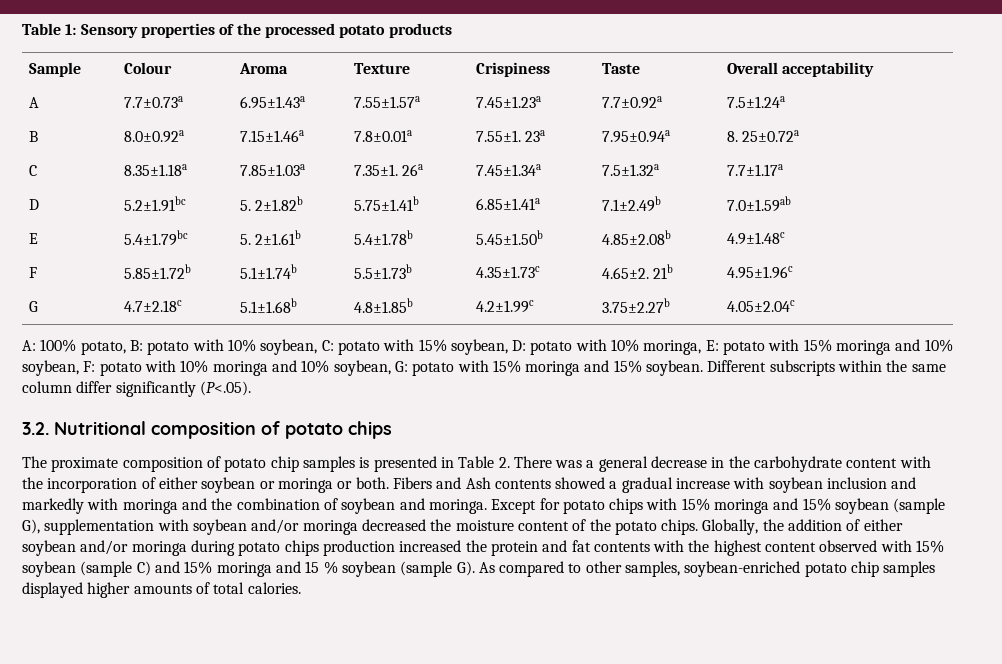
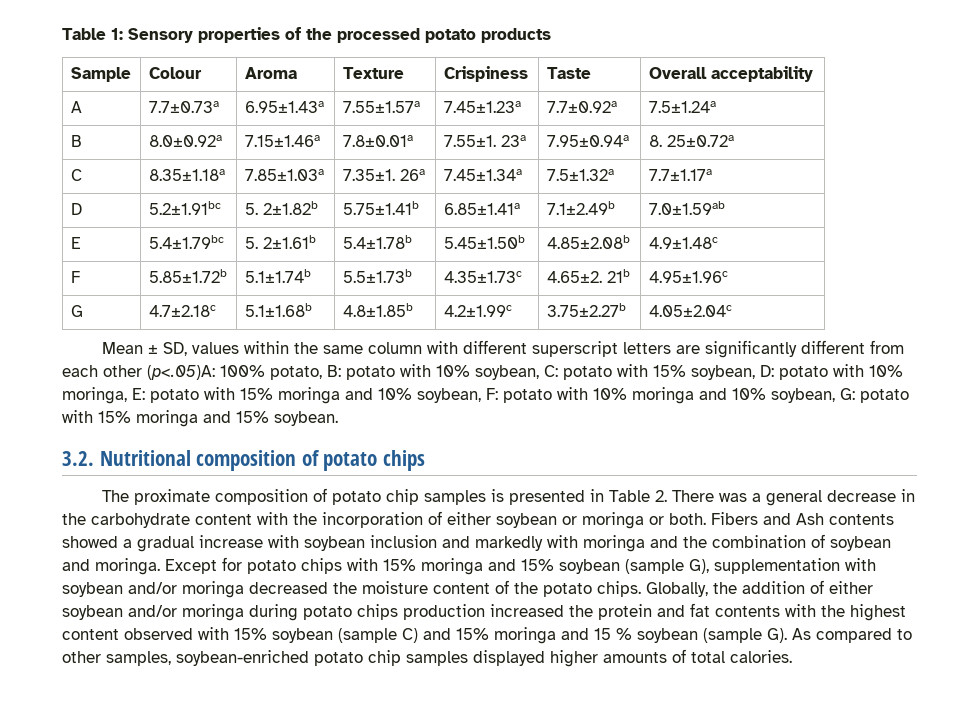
[22,340,36,351] A: -> [101,340,904,358] [62,365,215,380] Mean ± SD, values within the same column with different superscript letters are significantly different from each other (p<.05)A:
[707,360,946,376] [22,381,251,397] Different subscripts within the same column differ significantly (P<.05). -> (338, 418) none

